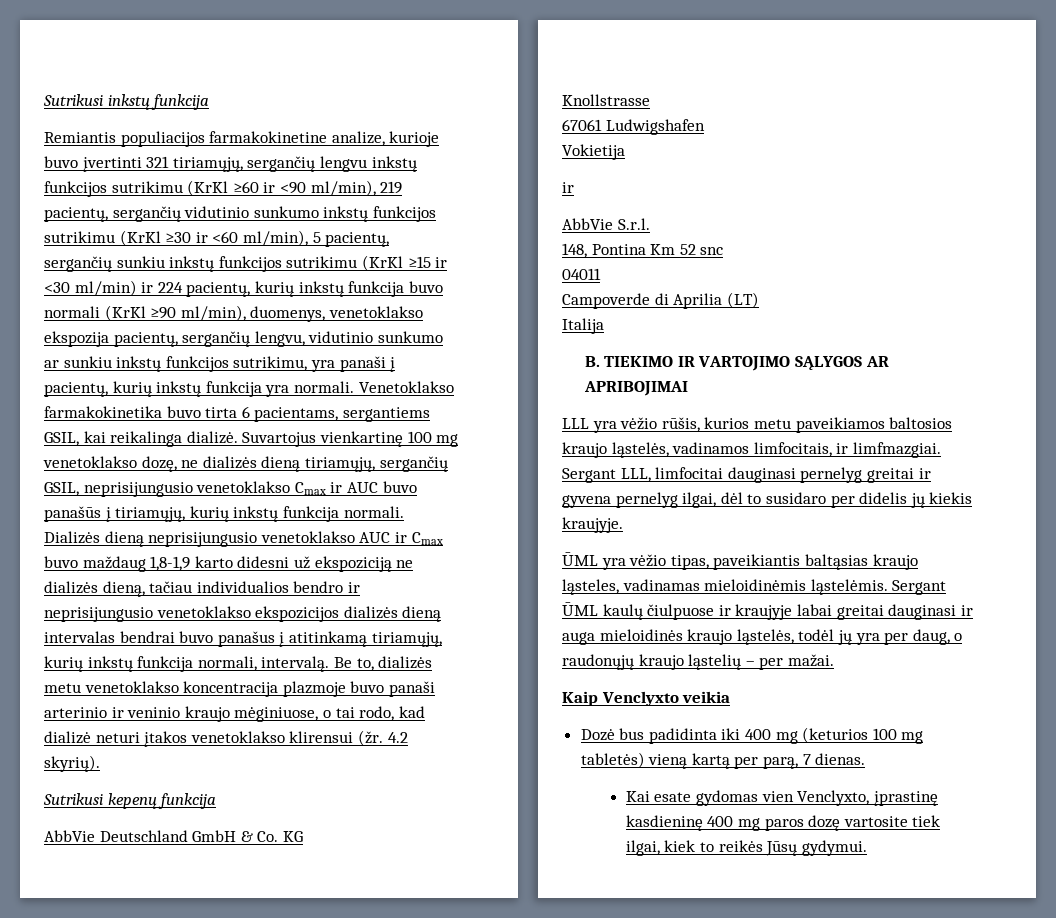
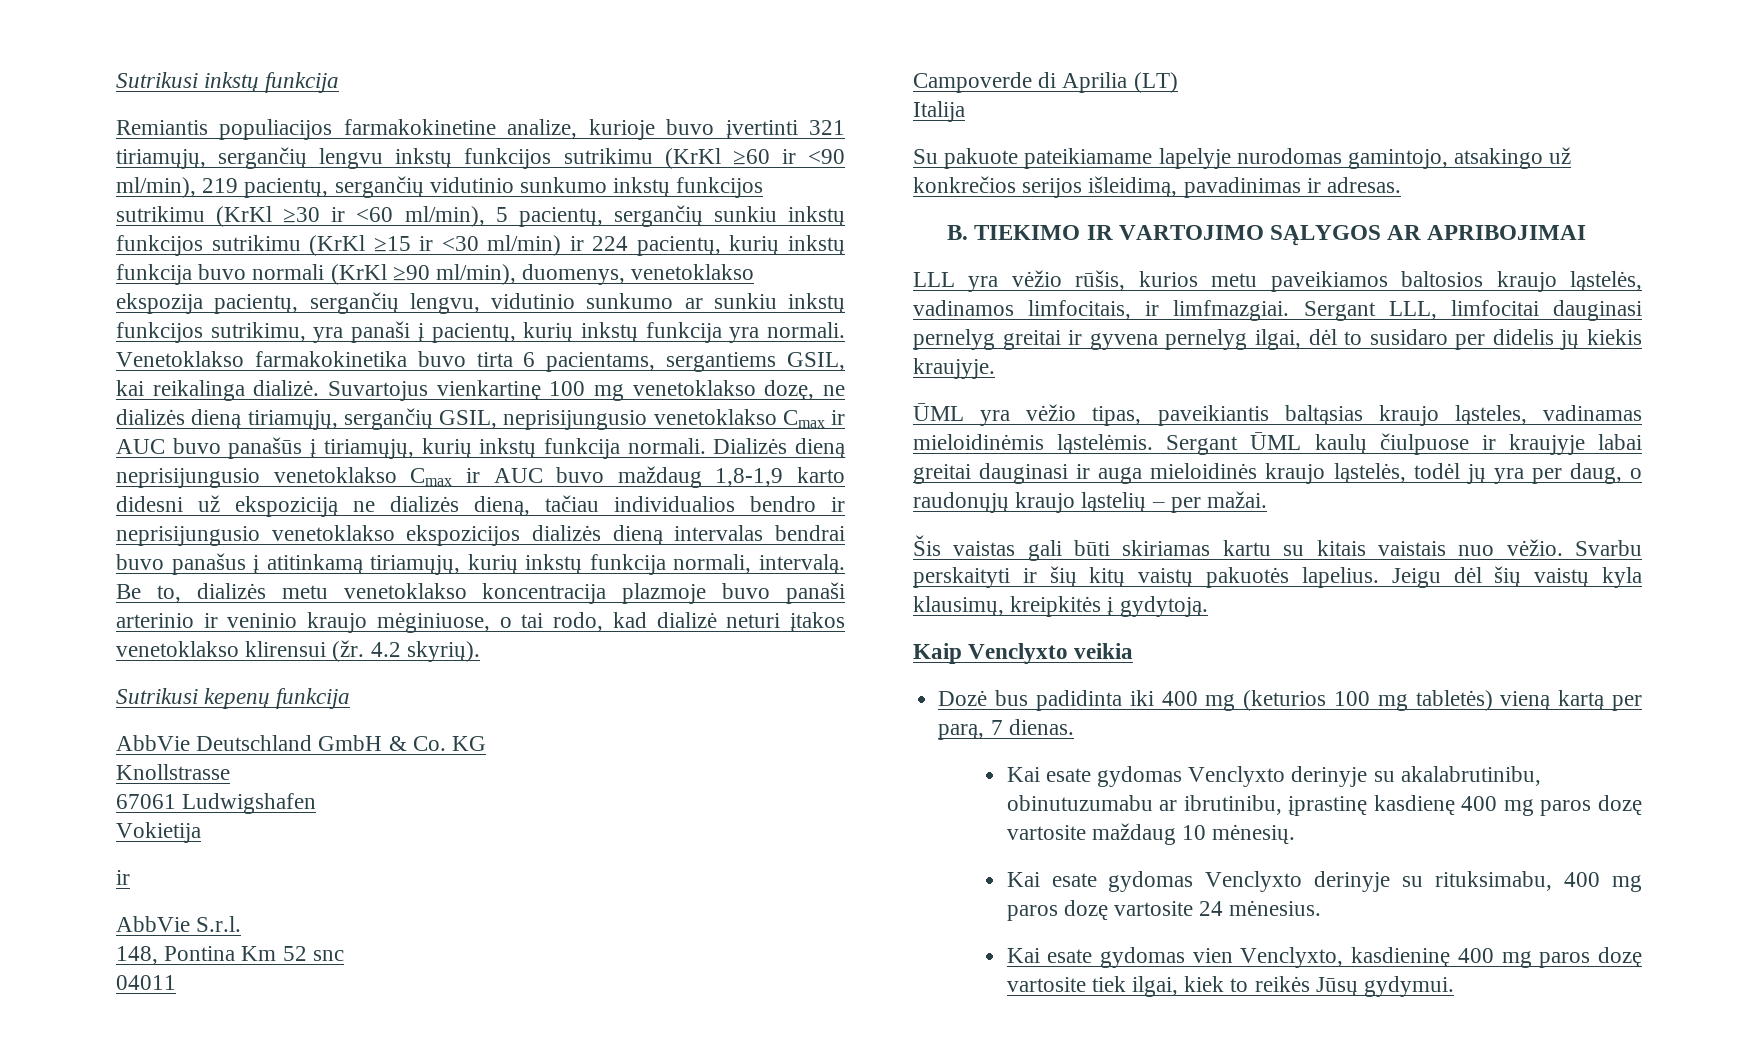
[359,532,443,545] AUC ir Cmax -> [410,468,543,486] Cmax ir AUC
(604, 326) none -> [913,147,1572,169] [913,176,1402,198] // Su pakuote pateikiamame lapelyje nurodomas gamintojo, atsakingo už konkrečios serijos išleidimą, pavadinimas ir adresas.
(834, 660) none -> [913,535,1642,561] [913,566,1642,588] [913,596,1208,617] // Šis vaistas gali būti skiriamas kartu su kitais vaistais nuo vėžio. Svarbu perskaityti ir šių kitų vaistų pakuotės lapelius. Jeigu dėl šių vaistų kyla klausimų, kreipkitės į gydytoją.
(866, 759) none -> [1006,766,1541,787] [1006,795,1642,816] [1006,823,1296,845] [1006,871,1642,892] [1006,900,1322,921] // Kai esate gydomas Venclyxto derinyje su akalabrutinibu, obinutuzumabu ar ibrutinibu, įprastinę kasdienę 400 mg paros dozę vartosite maždaug 10 mėnesių. // Kai esate gydomas Venclyxto derinyje su rituksimabu, 400 mg paros dozę vartosite 24 mėnesius.
[873,791,938,806] įprastinę -> (1344, 957) none

